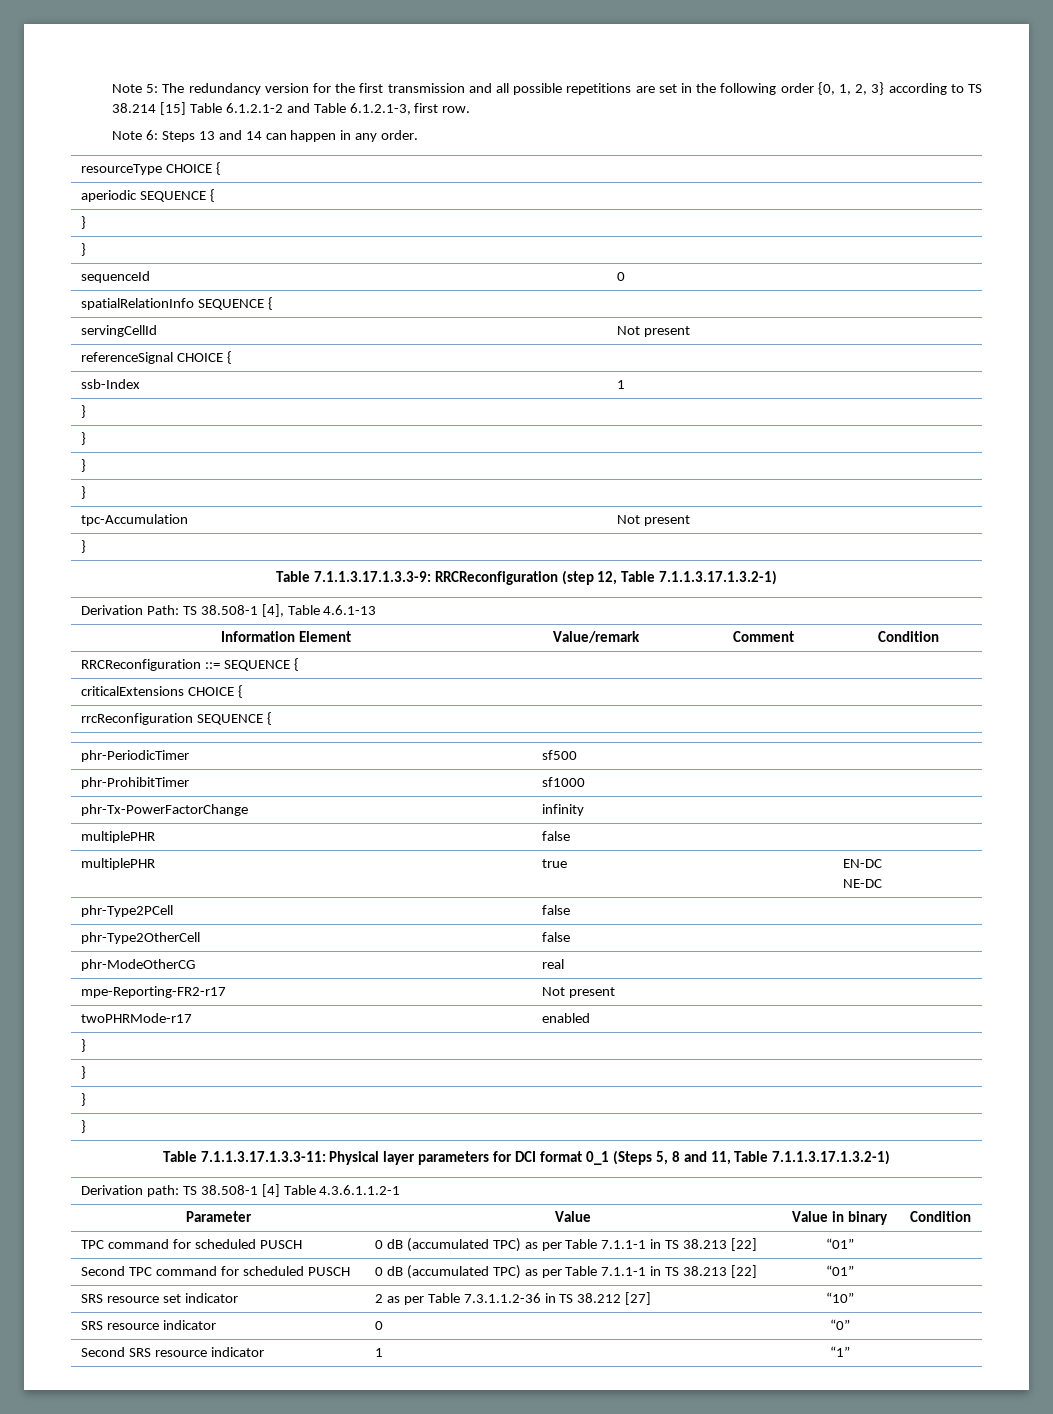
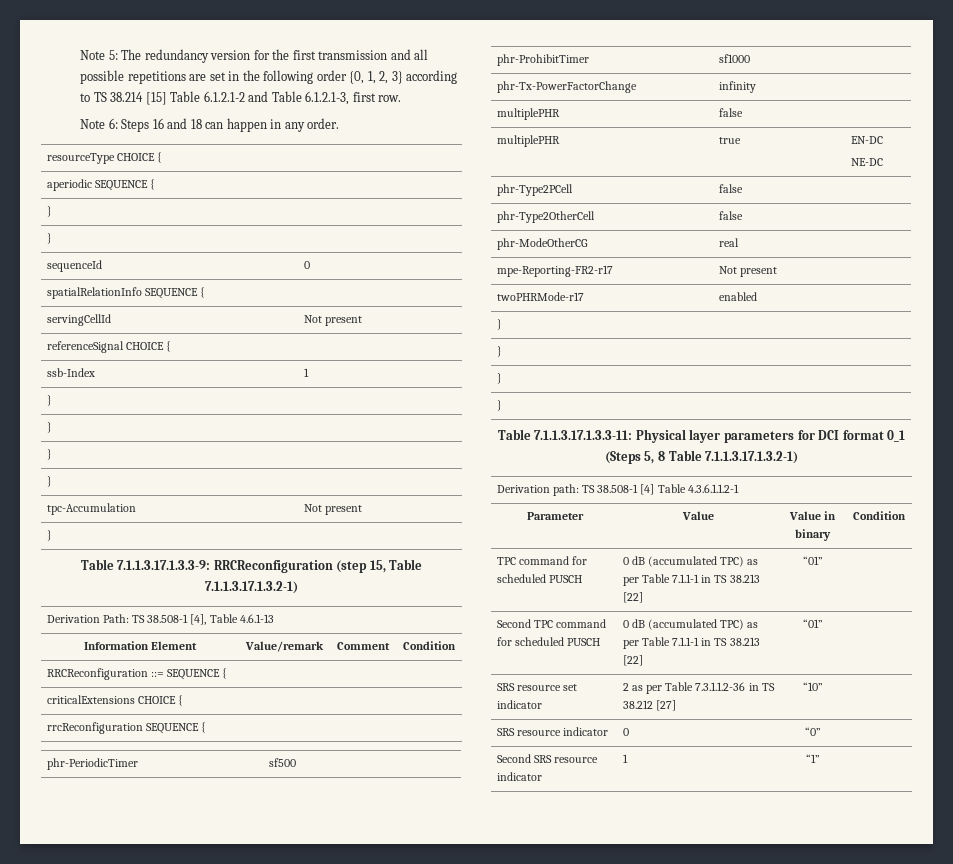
[198,130,262,140] 13 and 14 -> [152,118,202,129] 16 and 18
[597,571,618,585] 12, -> [369,560,386,573] 15,
[683,1151,731,1165] and 11, -> (665, 456) none

